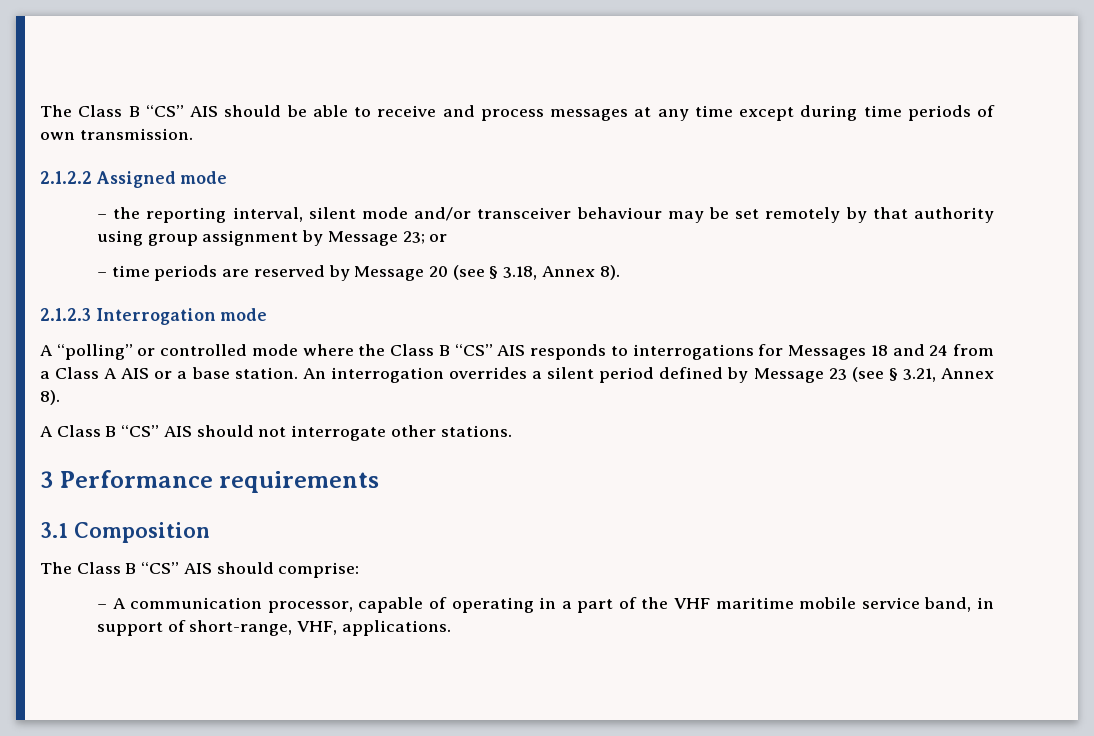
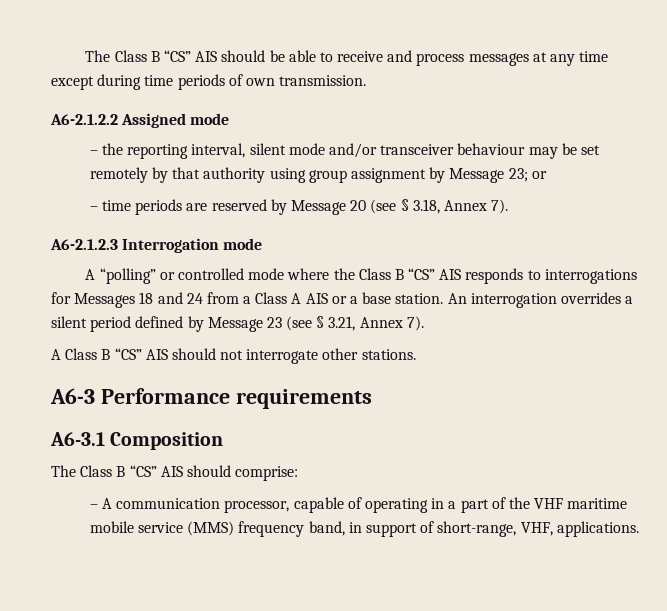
[40,171,92,184] 2.1.2.2 -> [50,114,118,125] A6-2.1.2.2
[599,265,620,280] [40,308,91,321] 8). // 2.1.2.3 -> [491,199,509,214] [50,239,118,250] 7). // A6-2.1.2.3
[40,390,60,405] 8). -> [406,316,424,331] 7).
[40,471,53,488] 3 -> [50,388,95,404] A6-3
[40,522,68,538] 3.1 -> [50,432,105,446] A6-3.1
(920, 603) none -> [187,521,305,537] (MMS) frequency

